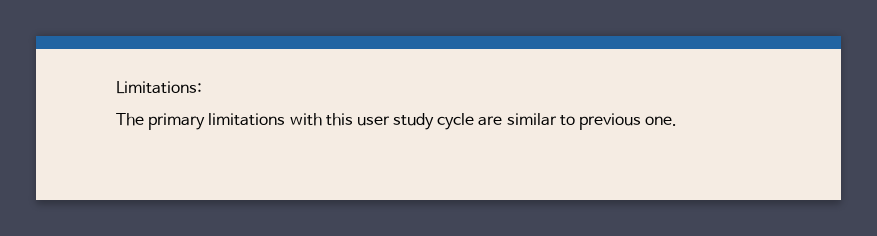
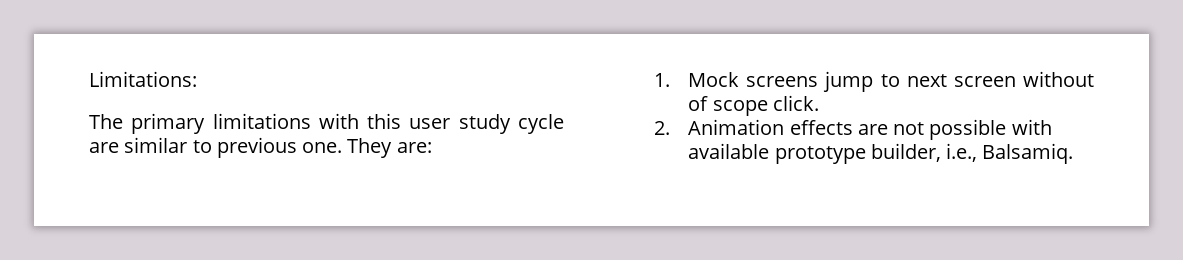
(678, 121) none -> [347,138,432,158] [653,71,1094,92] [688,95,819,116] [653,119,1052,140] [688,143,1074,164] They are: // 1. Mock screens jump to next screen without of scope click. // 2. Animation effects are not possible with available prototype builder, i.e., Balsamiq.

